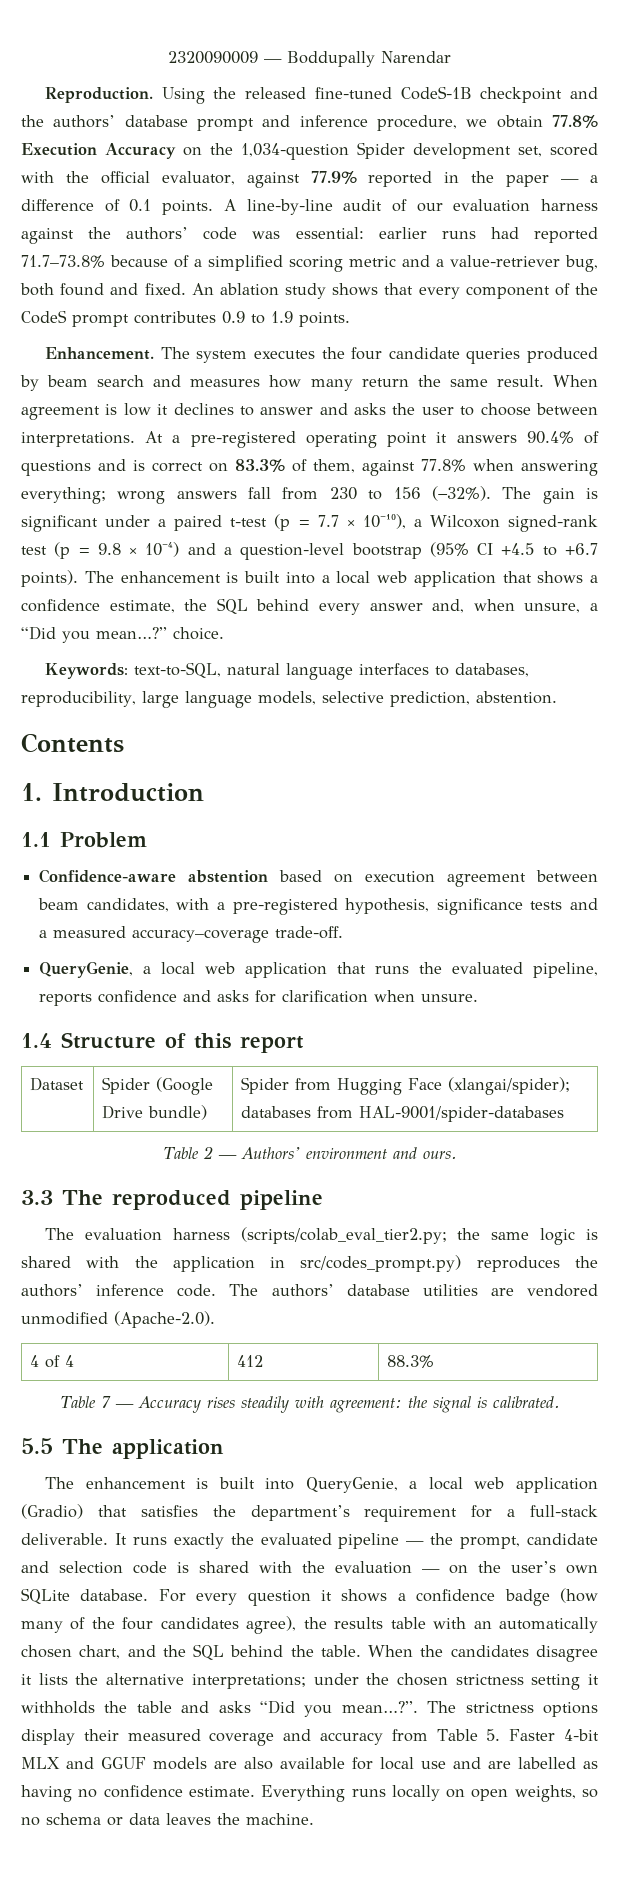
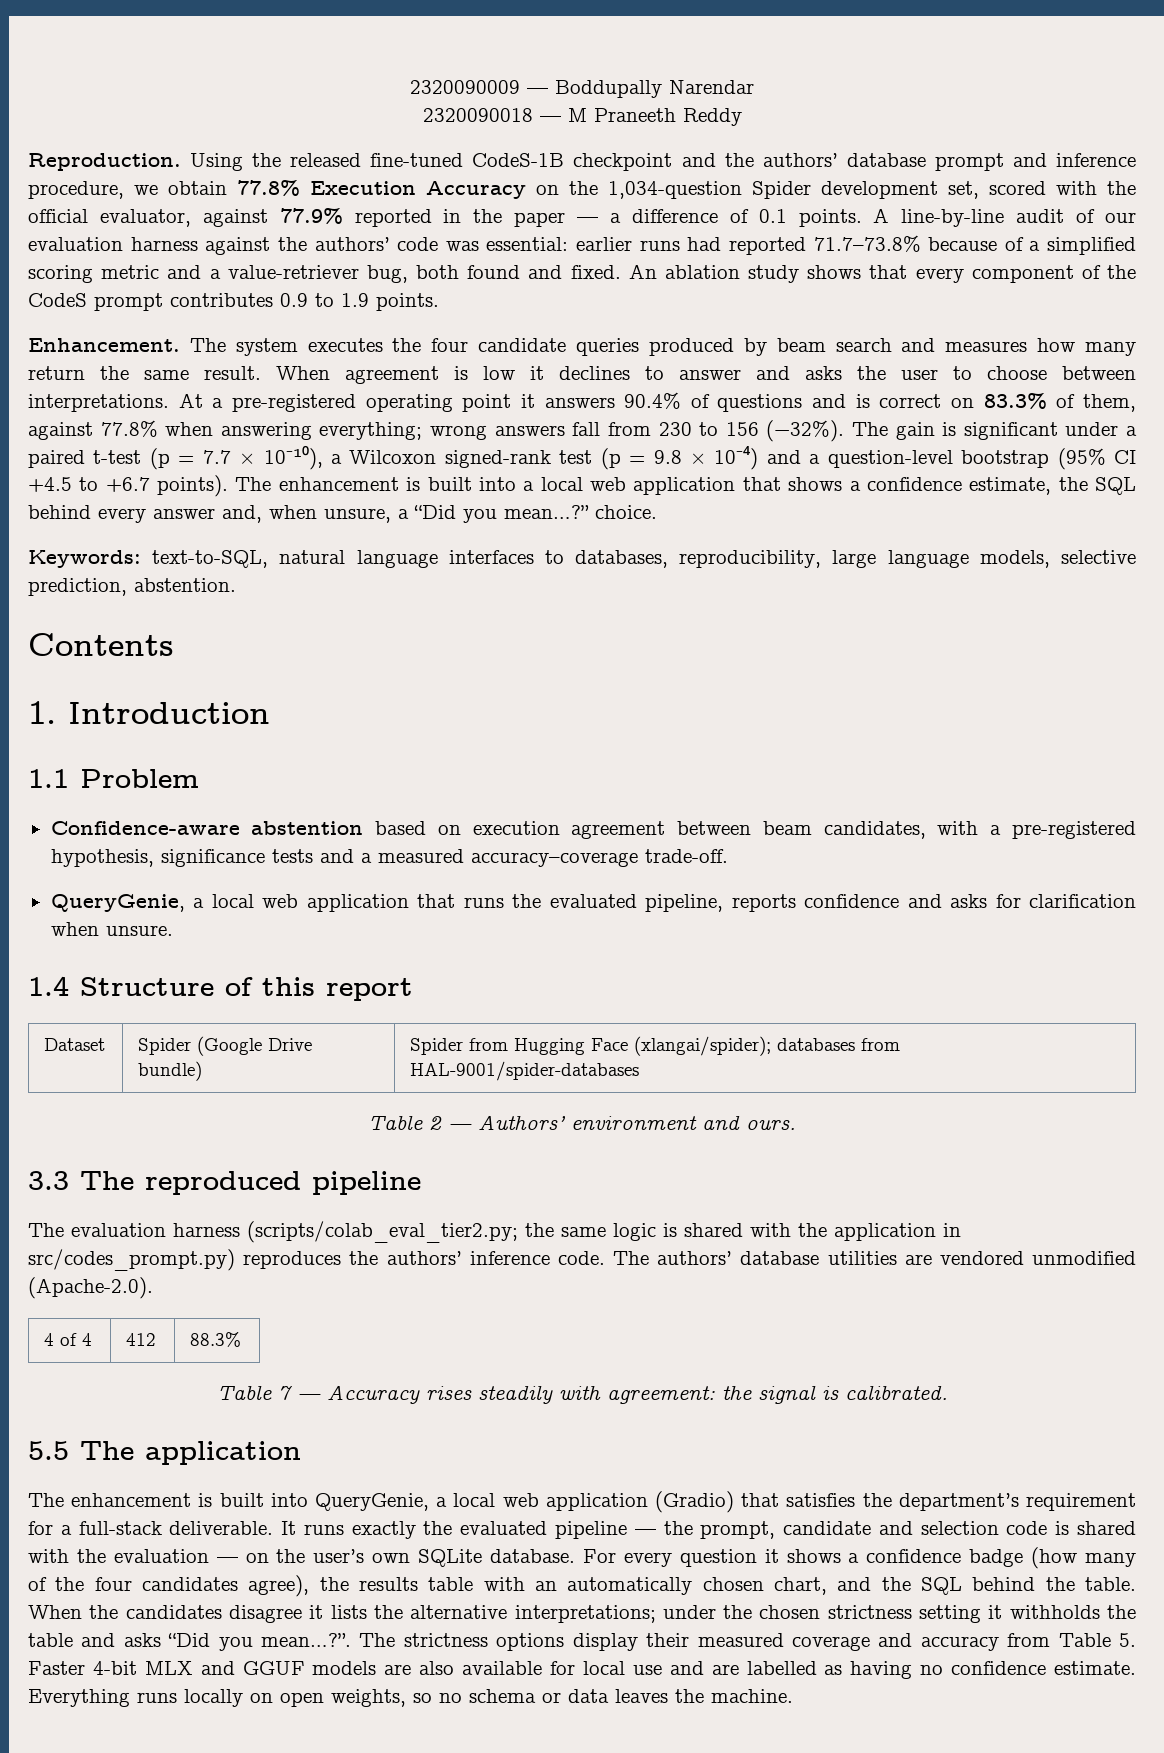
(451, 57) none -> [422,108,742,126] // 2320090018 — M Praneeth Reddy

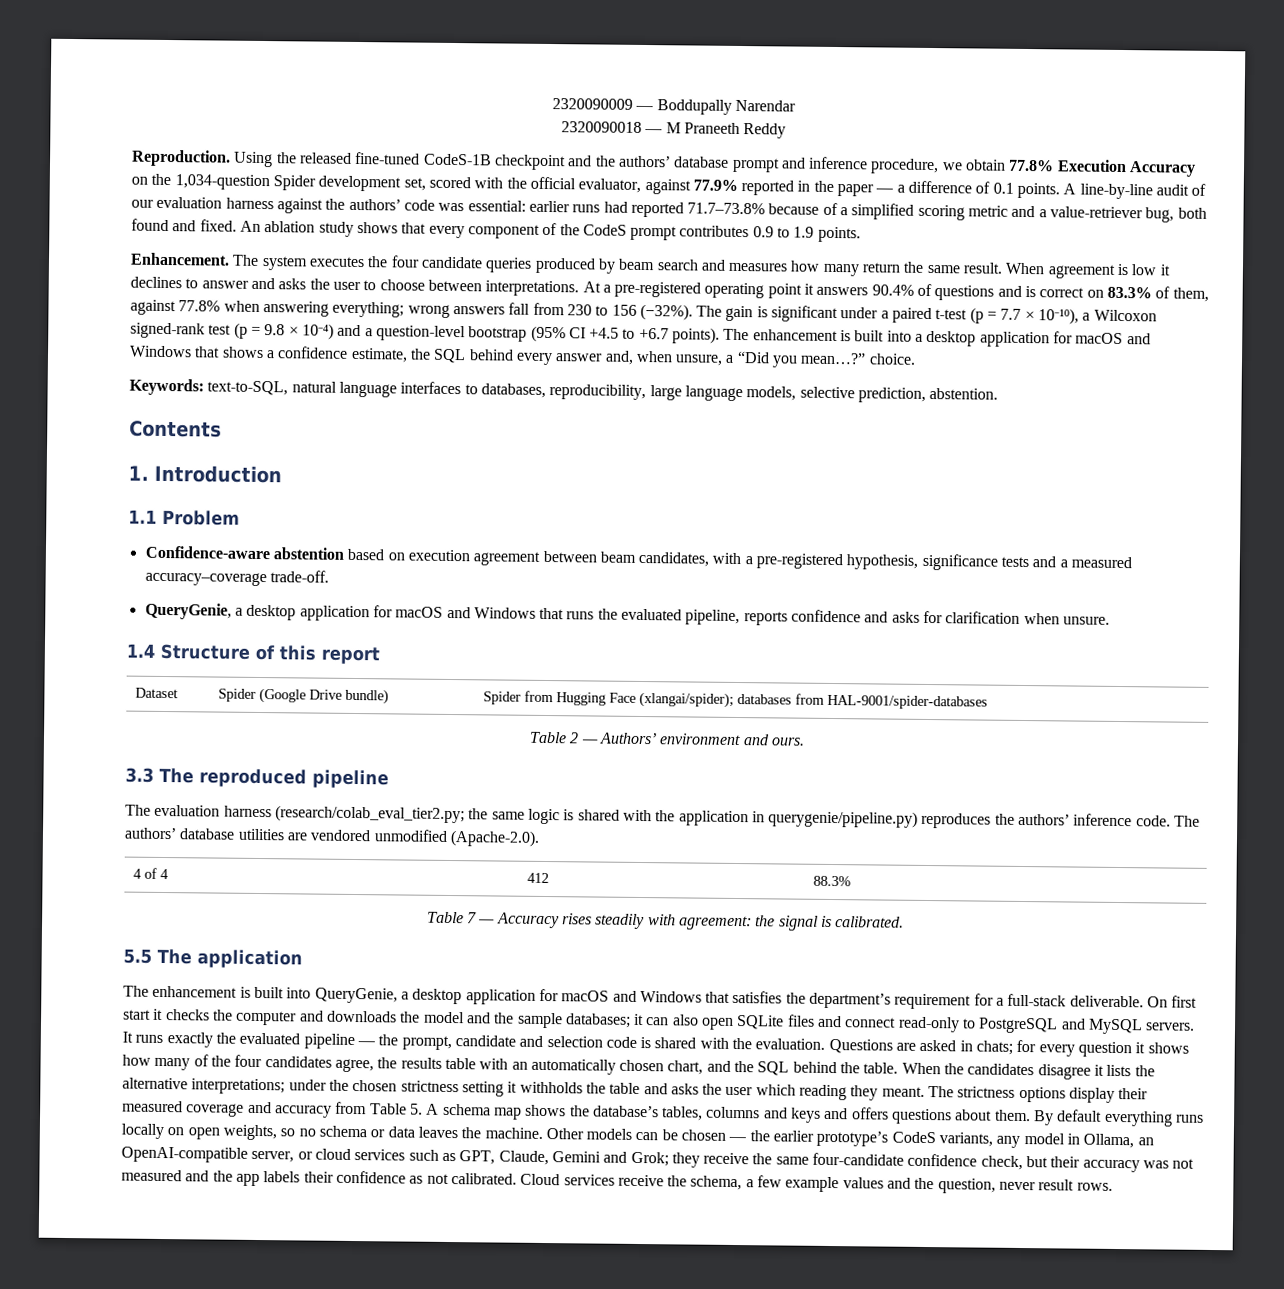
[540,477,736,495] local web application -> [926,330,1151,348] [129,345,192,358] desktop application for macOS and Windows
[211,894,409,912] local web application -> [246,604,536,622] desktop application for macOS and Windows
[247,1221,518,1243] (scripts/colab_eval_tier2.py; -> [274,805,465,824] (research/colab_eval_tier2.py;
[28,1249,235,1271] src/codes_prompt.py) -> [768,810,919,828] querygenie/pipeline.py)
[453,1491,734,1513] local web application (Gradio) -> [412,988,702,1005] desktop application for macOS and Windows
(274, 1528) none -> [1147,995,1198,1008] [123,1008,1196,1035] On first start it checks the computer and downloads the model and the sample databases; it can also open SQLite files and connect read-only to PostgreSQL and MySQL servers.
[113,1547,1078,1569] evaluation — on the user’s own SQLite database. For every question it shows a confidence badge (how -> [755,1038,1189,1058] [122,1054,151,1066] evaluation. Questions are asked in chats; for every question it shows how
[248,1575,310,1597] agree), -> [334,1058,374,1073] agree,
[168,1633,352,1651] “Did you mean…?”. -> [702,1083,925,1101] the user which reading they meant.
[28,1661,1137,1679] [28,1689,130,1707] Faster 4-bit MLX and GGUF models are also available for local use and are labelled as having no confidence estimate. Everything -> [426,1103,1173,1127] A schema map shows the database’s tables, columns and keys and offers questions about them. By default everything
(793, 1696) none -> [545,1128,1154,1149] [121,1146,1195,1173] [121,1169,1113,1194] Other models can be chosen — the earlier prototype’s CodeS variants, any model in Ollama, an OpenAI-compatible server, or cloud services such as GPT, Claude, Gemini and Grok; they receive the same four-candidate confidence check, but their accuracy was not measured and the app labels their confidence as not calibrated. Cloud services receive the schema, a few example values and the question, never result rows.

